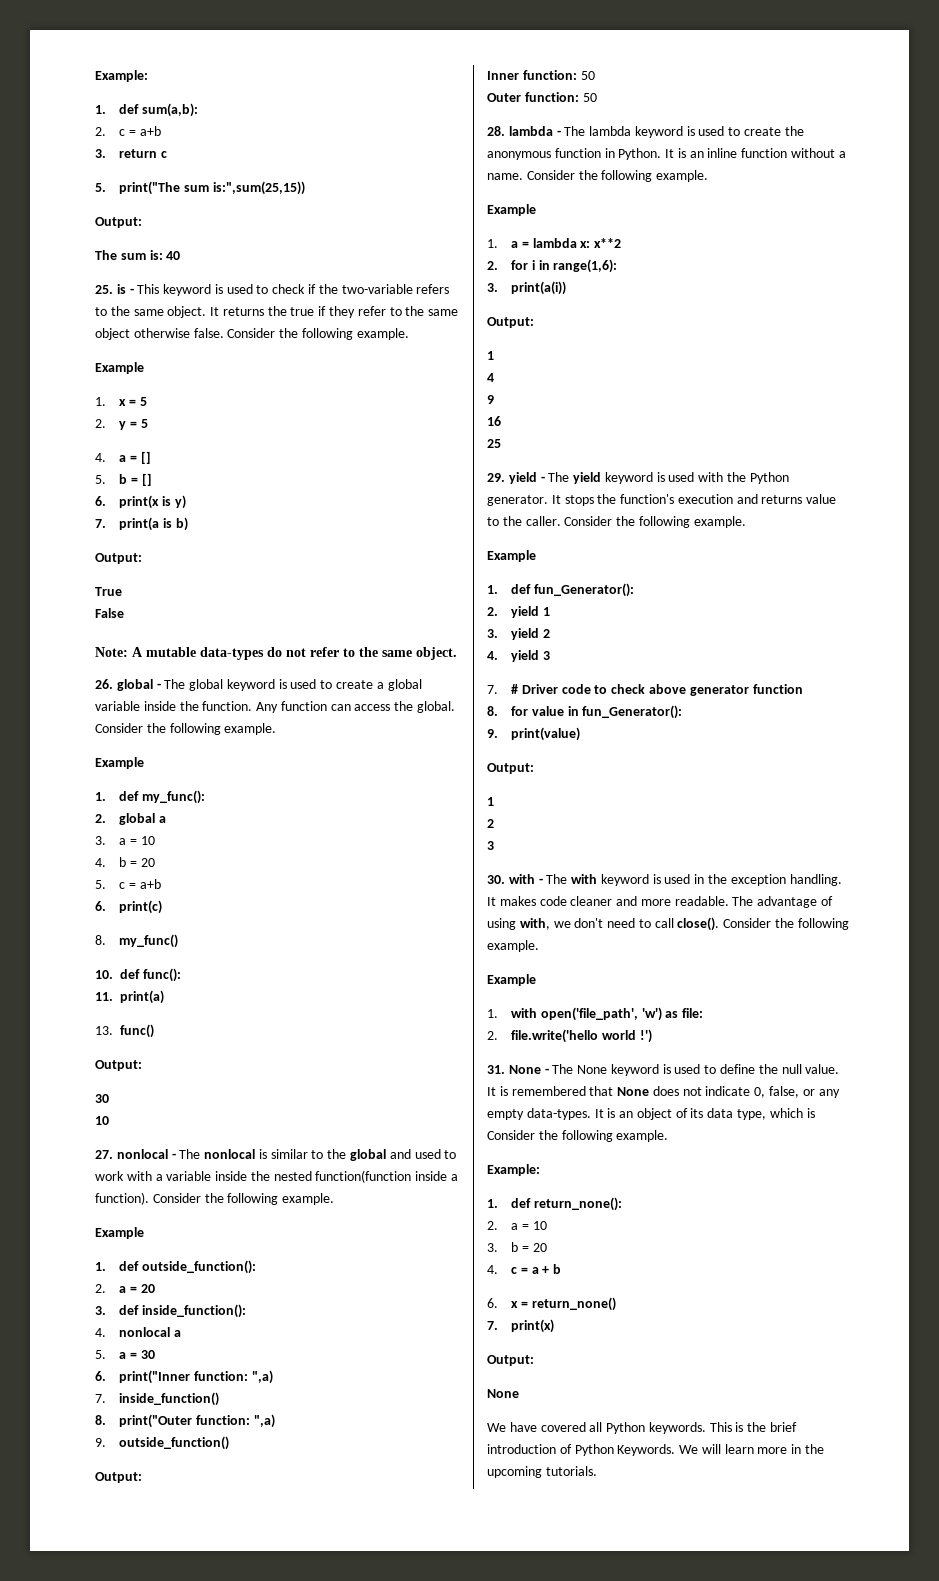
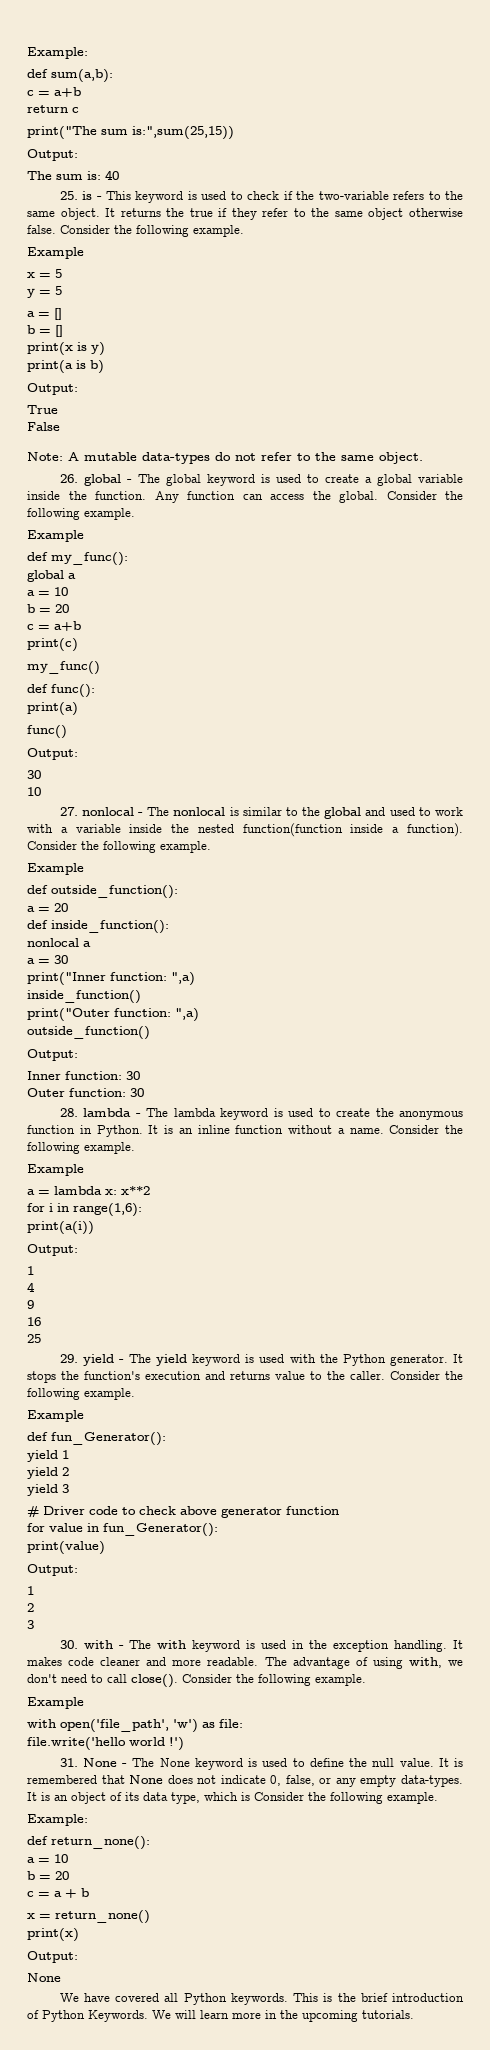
[95,70,148,82] [95,105,106,114] Example: // 1. -> [27,47,88,59] Example: //
[95,126,161,136] [95,149,106,158] 2. c = a+b // 3. -> [27,87,81,97] c = a+b //
[95,183,106,192] 5. -> (79, 110) none
[95,397,106,406] 1. -> (84, 253) none
[95,419,106,428] 2. -> (62, 273) none
[95,453,106,462] 4. -> (62, 290) none
[95,475,106,484] 5. -> (62, 314) none
[95,496,106,506] 6. -> (63, 331) none
[95,519,106,528] 7. -> (105, 349) none
[95,792,106,801] 1. -> (84, 536) none
[95,814,106,823] 2. -> (128, 559) none
[95,836,155,845] [95,857,155,867] [95,879,161,889] [95,901,106,911] 3. a = 10 // 4. b = 20 // 5. c = a+b // 6. -> [27,587,68,596] [27,604,69,613] [27,621,81,631] a = 10 // b = 20 // c = a+b //
[95,935,106,945] 8. -> (78, 645) none
[95,970,113,979] 10. -> (100, 668) none
[95,992,113,1001] 11. -> (95, 691) none
[95,1026,113,1035] 13. -> (78, 709) none
[95,1262,106,1271] 1. -> (84, 869) none
[95,1284,106,1293] 2. -> (178, 892) none
[95,1306,106,1315] 3. -> (68, 907) none
[95,1328,106,1337] 4. -> (169, 927) none
[95,1350,106,1359] 5. -> (91, 944) none
[95,1371,106,1381] 6. -> (68, 959) none
[95,1394,106,1403] 7. -> (195, 979) none
[95,1415,106,1425] 8. -> (141, 997) none
[95,1438,106,1447] 9. -> (199, 1015) none
[580,71,595,80] 50 -> [126,1071,140,1080] 30
[582,93,597,102] 50 -> [130,1088,144,1097] 30
[487,239,498,248] 1. -> (84, 1170) none
[487,261,498,270] 2. -> (150, 1190) none
[487,283,498,292] 3. -> (142, 1210) none
[487,585,498,594] 1. -> (84, 1416) none
[487,607,498,616] 2. -> (166, 1439) none
[487,629,498,638] 3. -> (69, 1454) none
[487,651,498,660] 4. -> (69, 1471) none
[487,685,498,694] 7. -> (69, 1488) none
[487,706,498,716] 8. -> (339, 1510) none
[487,729,498,738] 9. -> (218, 1530) none
[487,1009,498,1018] 1. -> (84, 1703) none
[487,1031,498,1040] 2. -> (243, 1723) none
[487,1199,498,1208] 1. -> (88, 1820) none
[487,1221,547,1230] [487,1242,547,1252] [487,1265,498,1274] 2. a = 10 // 3. b = 20 // 4. -> [27,1854,68,1863] [27,1871,69,1880] a = 10 // b = 20 //
[487,1298,498,1308] 6. -> (89, 1892) none
[487,1321,498,1330] 7. -> (150, 1917) none

